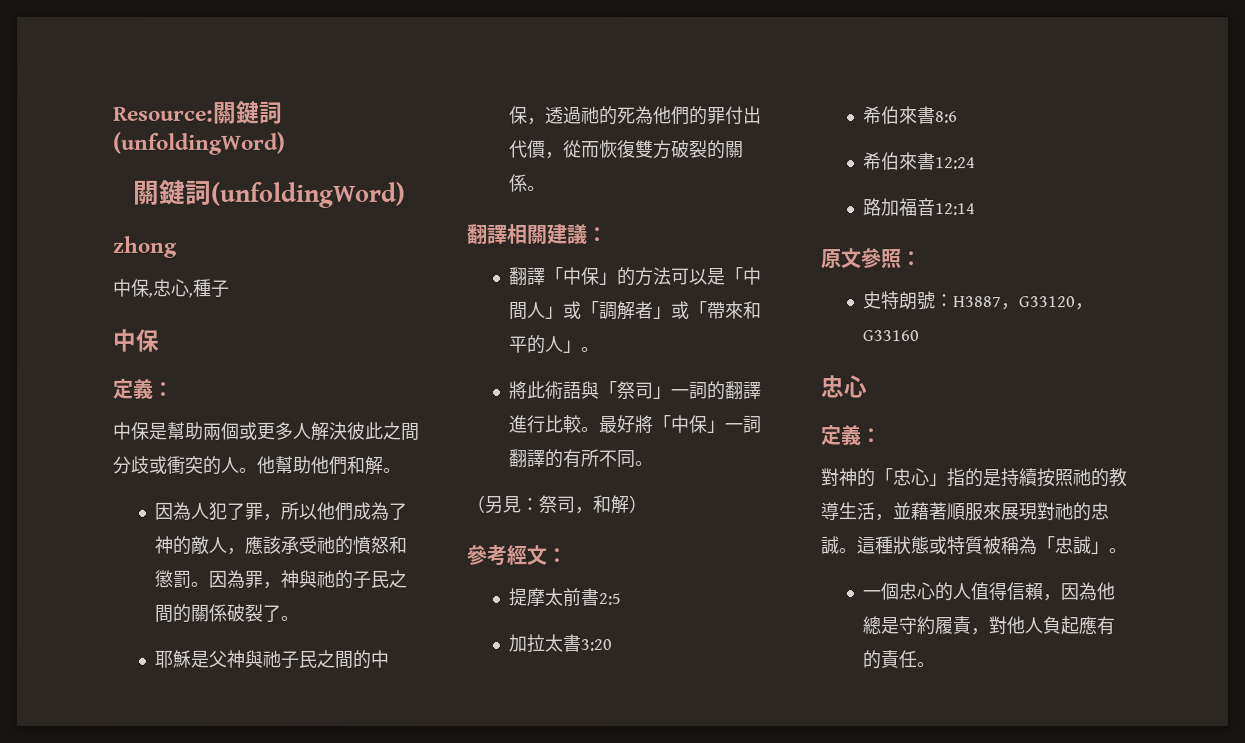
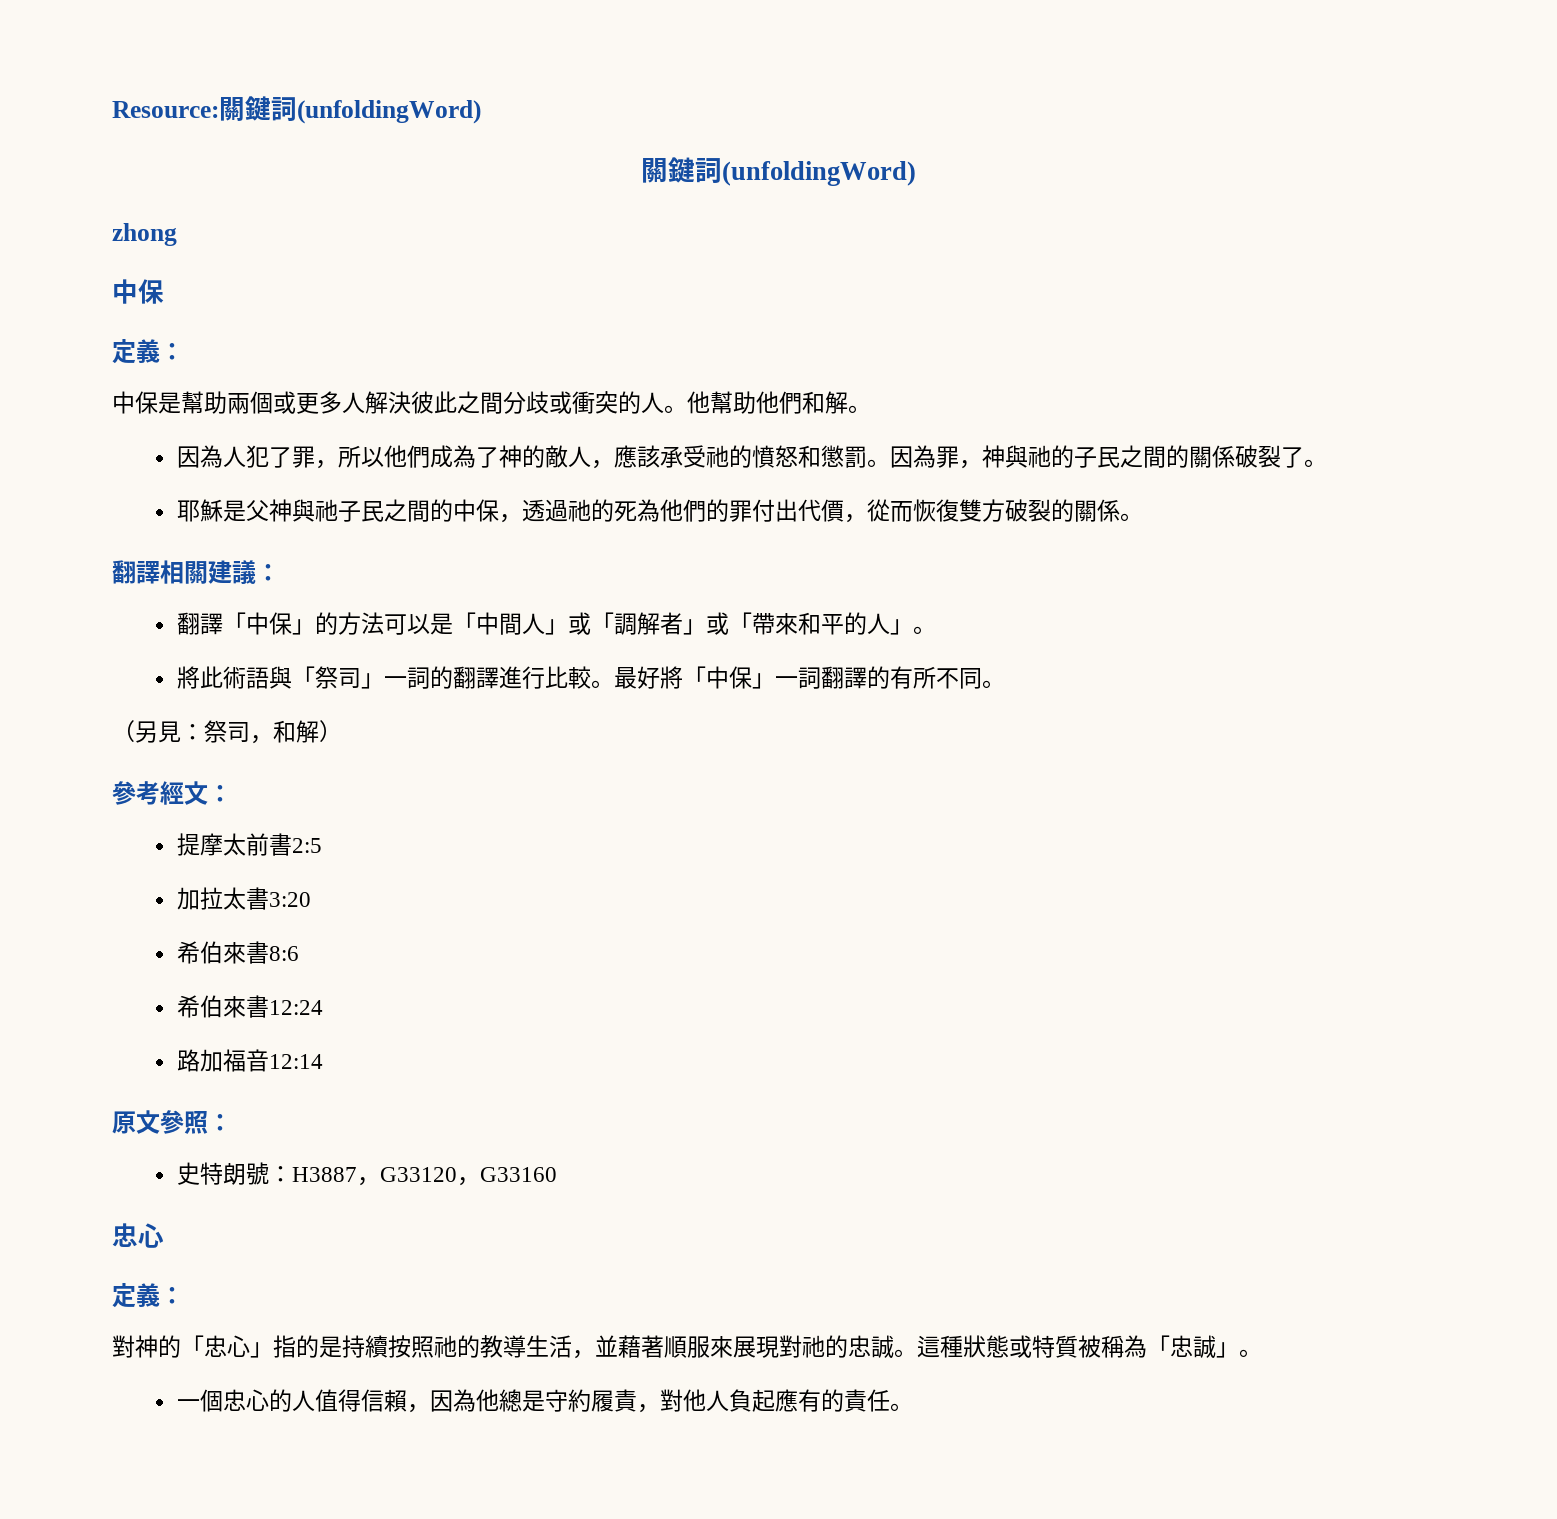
[113,278,230,298] // 中保,忠心,種子 -> (177, 234) none

